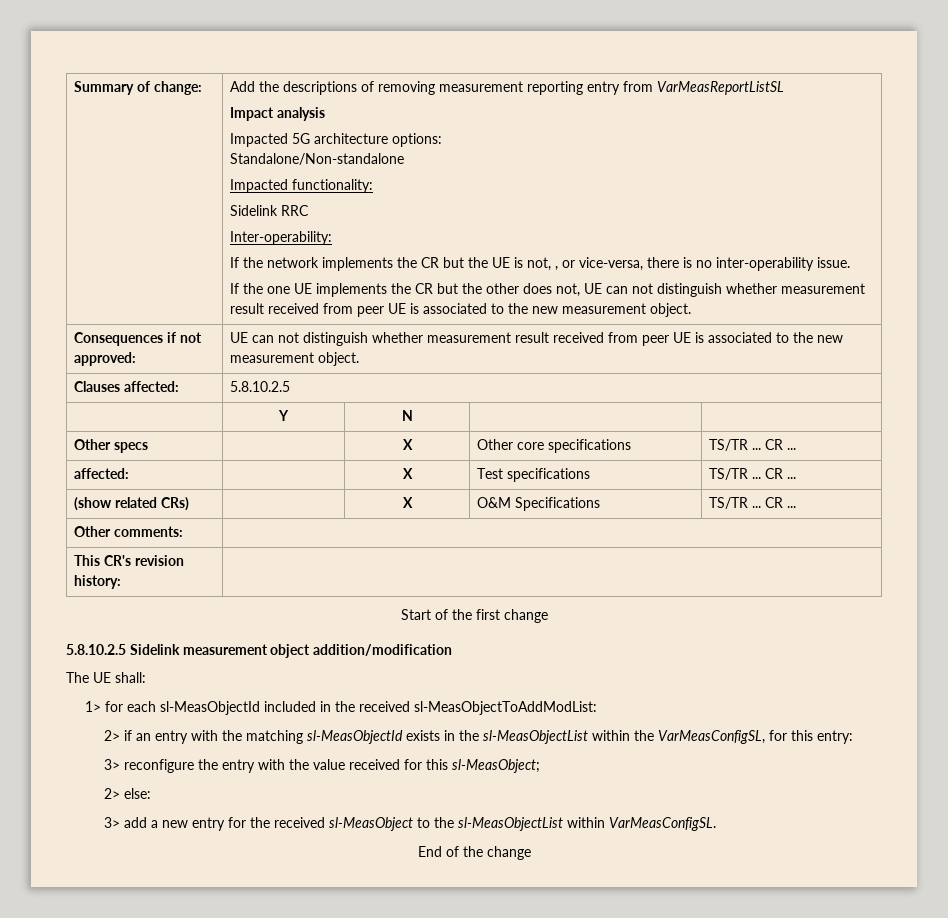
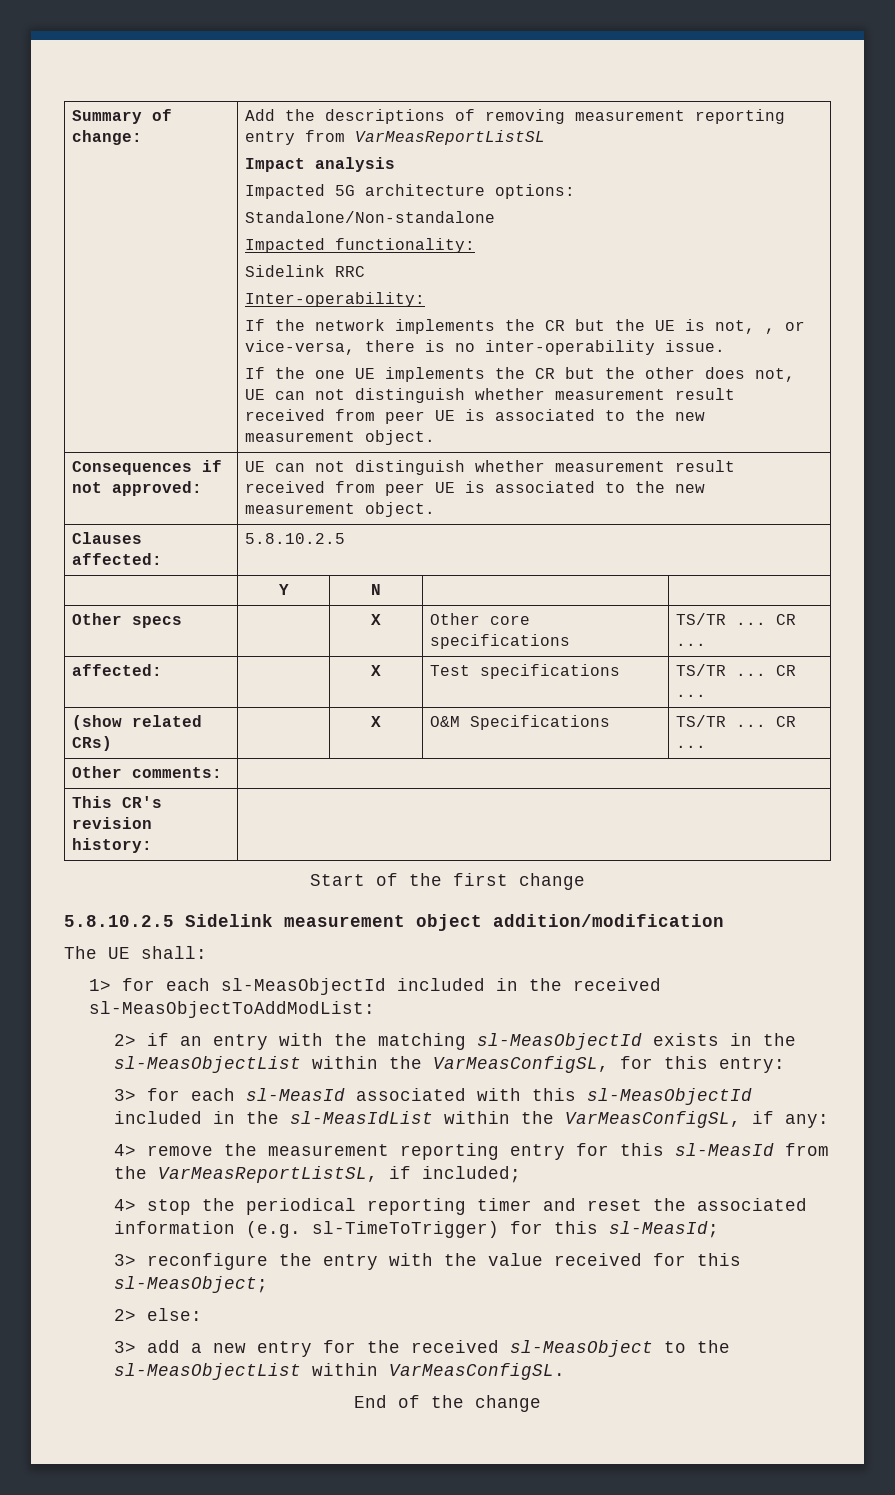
(853, 737) none -> [114,1088,753,1105] [114,1111,830,1128] [114,1143,830,1160] [114,1166,522,1183] [114,1198,808,1215] [114,1221,720,1238] // 3> for each sl-MeasId associated with this sl-MeasObjectId included in the sl-MeasIdList within the VarMeasConfigSL, if any: // 4> remove the measurement reporting entry for this sl-MeasId from the VarMeasReportListSL, if included; // 4> stop the periodical reporting timer and reset the associated information (e.g. sl-TimeToTrigger) for this sl-MeasId;

